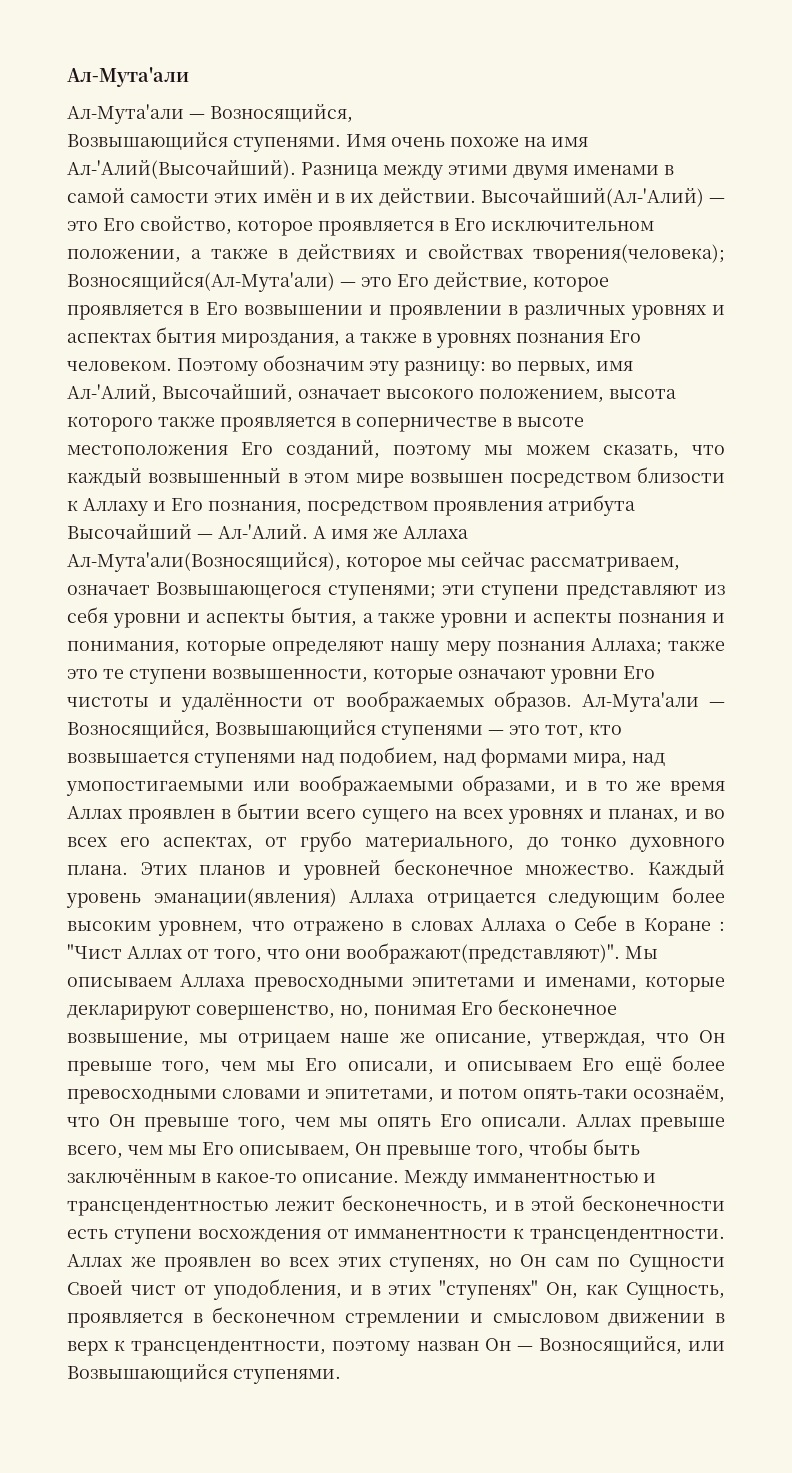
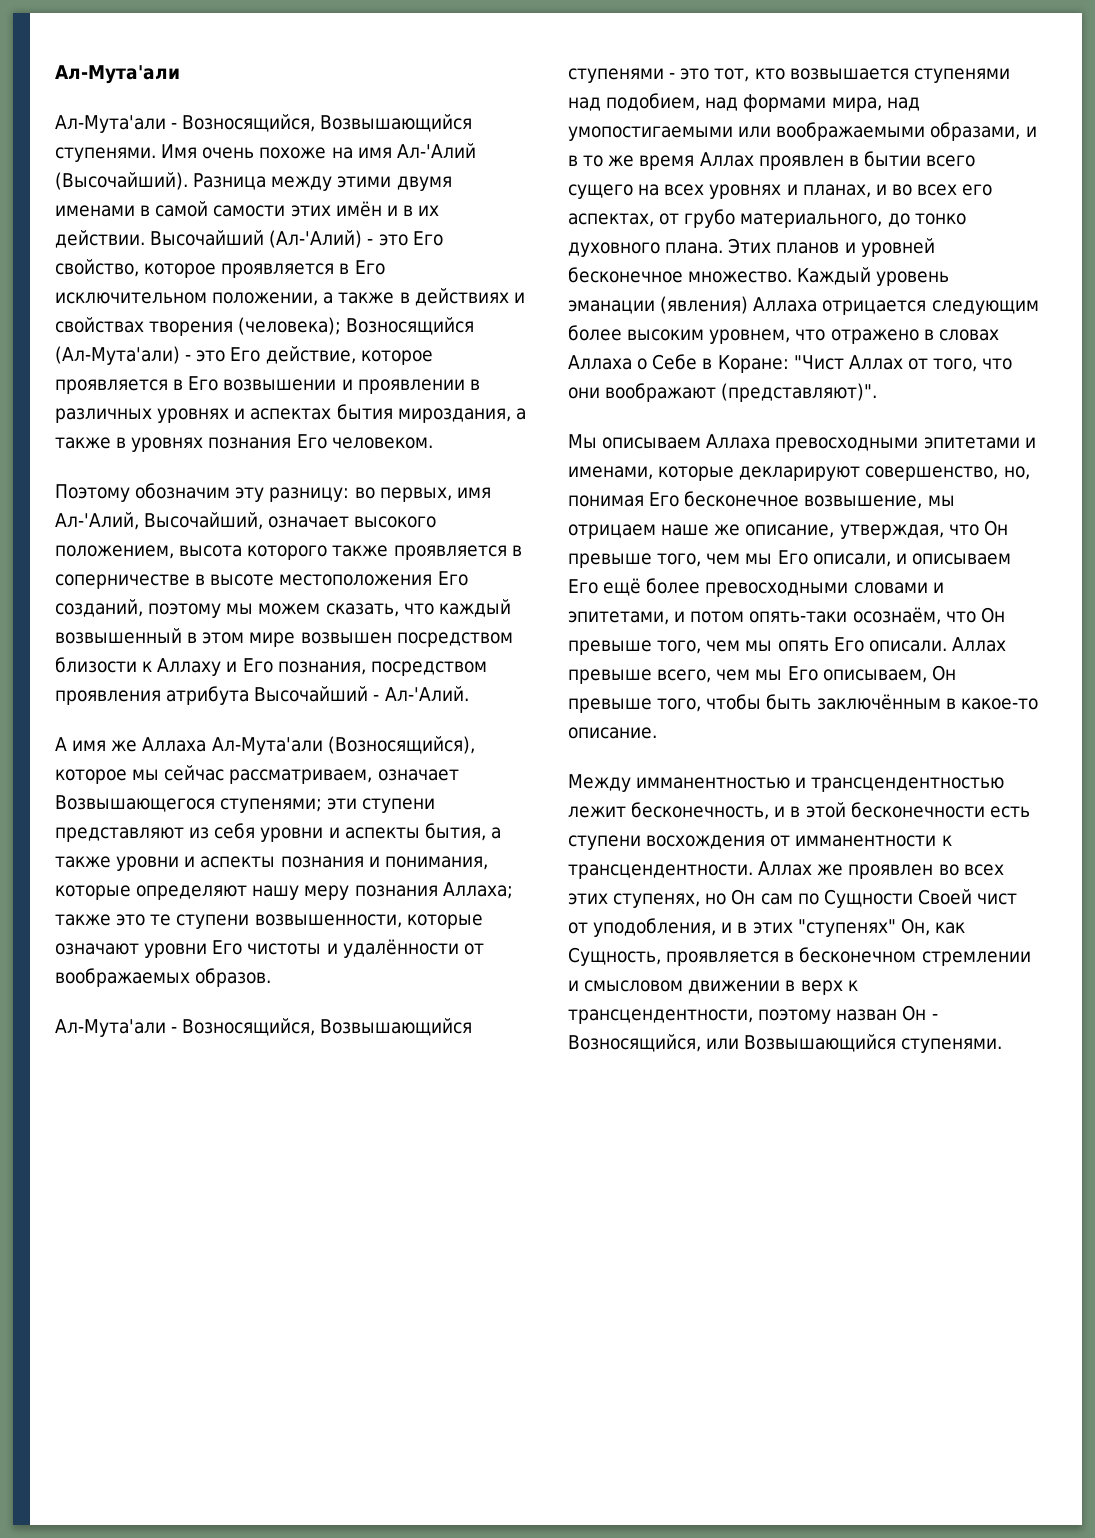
[189,104,353,123] — Возносящийся, // -> [171,114,316,132] - Возносящийся,
[67,160,296,179] Ал-'Алий(Высочайший). -> [396,143,476,158] [55,172,188,190] Ал-'Алий (Высочайший).
[480,188,725,207] Высочайший(Ал-'Алий) — -> [150,230,374,248] Высочайший (Ал-'Алий) -
[533,244,725,264] [67,272,356,292] творения(человека); Возносящийся(Ал-Мута'али) — -> [149,317,475,336] [55,346,192,365] творения (человека); Возносящийся (Ал-Мута'али) -
(172, 365) none -> (433, 443) //
[197,534,213,539] — -> [373,695,380,701] -
(308, 531) none -> (469, 693) //
[67,552,341,572] Ал-Мута'али(Возносящийся), -> [211,736,475,755] Ал-Мута'али (Возносящийся),
[581,692,725,712] Ал-Мута'али — -> [55,1019,178,1037] // Ал-Мута'али -
[488,730,504,735] — -> [669,73,676,79] -
[153,888,337,907] эманации(явления) -> [568,296,749,314] эманации (явления)
[643,918,726,936] Коране : -> [717,355,789,373] Коране:
[346,943,620,964] воображают(представляют)". -> [605,383,878,402] воображают (представляют)". //
(399, 1178) none -> (657, 733) //
[516,1346,533,1351] — -> [931,1014,938,1020] -

